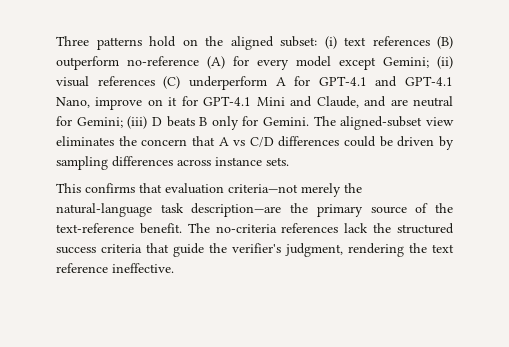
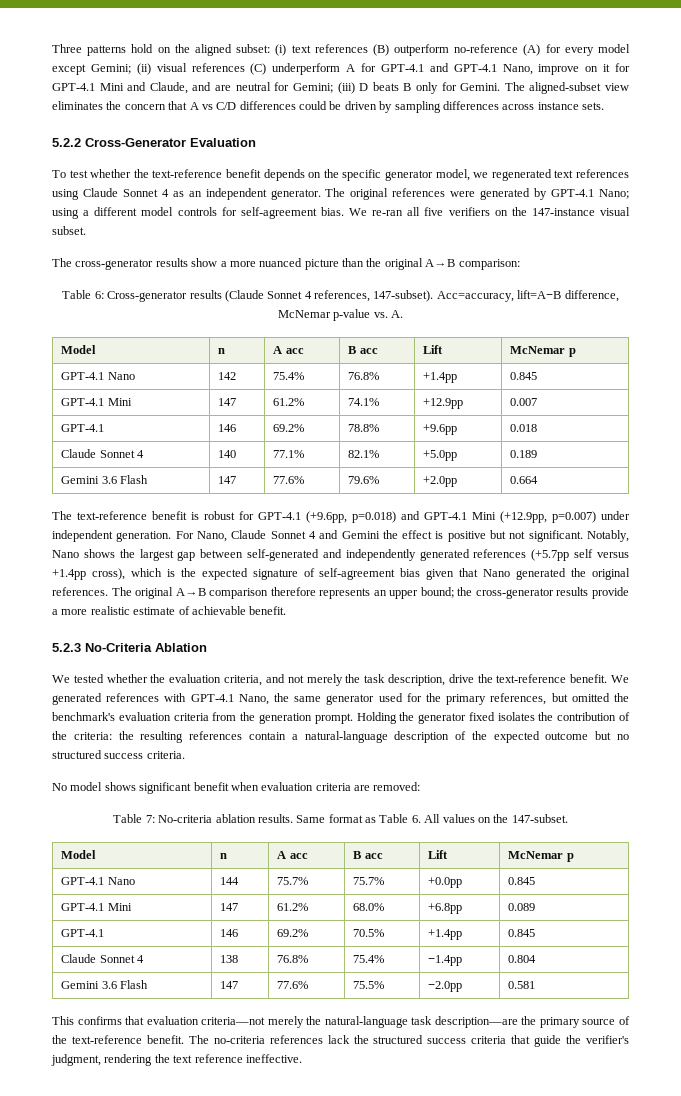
(289, 161) none -> [52,138,256,147] [52,169,630,181] [52,188,629,200] [52,207,630,219] [52,226,86,235] [52,258,520,270] [62,290,619,302] [277,309,404,321] [61,345,97,354] [218,348,226,354] [273,346,304,354] [348,346,378,354] [423,345,444,354] [510,346,576,357] [61,372,135,380] [218,372,237,380] [273,372,305,380] [348,372,380,380] [423,372,458,383] [510,372,538,380] [61,398,132,406] [218,398,237,406] [273,398,305,406] [348,398,380,406] [423,398,464,409] [510,398,538,406] [61,424,105,432] [218,424,237,432] [273,424,305,432] [348,424,380,432] [423,424,458,435] [510,424,538,432] [61,449,145,458] [218,450,237,458] [273,450,305,458] [348,450,380,458] [423,450,458,461] [510,450,538,458] [61,475,149,484] [218,476,237,484] [273,476,305,484] [348,476,380,484] [423,476,458,487] [510,476,539,484] [52,511,630,523] [52,530,629,542] [52,549,629,561] [52,568,630,580] [52,587,630,599] [52,606,287,615] [52,643,207,652] [52,674,629,686] [52,693,629,705] [52,712,630,724] [52,731,629,743] [52,750,185,759] [52,782,421,794] [113,814,568,823] [61,850,97,859] [220,853,228,859] [277,851,308,859] [353,851,383,859] [428,850,449,859] [508,851,574,862] [61,877,135,885] [220,877,240,885] [277,877,309,885] [353,877,385,885] [428,877,463,888] [508,877,536,885] [61,903,132,911] [220,903,239,911] [277,903,309,911] [353,903,385,911] [428,903,463,914] [508,903,536,911] [61,929,105,937] [220,929,239,937] [277,929,309,937] [353,929,385,937] [428,929,463,940] [508,929,536,937] [61,954,145,963] [220,955,239,963] [277,955,309,963] [353,955,385,963] [428,955,463,966] [508,955,537,963] [61,980,149,989] [220,981,239,989] [277,981,309,989] [353,981,385,989] [428,981,463,992] [508,981,536,989] // 5.2.2 Cross-Generator Evaluation // To test whether the text-reference benefit depends on the specific generator model, we regenerated text references using Claude Sonnet 4 as an independent generator. The original references were generated by GPT-4.1 Nano; using a different model controls for self-agreement bias. We re-ran all five verifiers on the 147-instance visual subset. // The cross-generator results show a more nuanced picture than the original A→B comparison: // Table 6: Cross-generator results (Claude Sonnet 4 references, 147-subset). Acc=accuracy, lift=A−B difference, McNemar p-value vs. A. // Model | n | A acc | B acc | Lift | McNemar p // GPT-4.1 Nano | 142 | 75.4% | 76.8% | +1.4pp | 0.845 // GPT-4.1 Mini | 147 | 61.2% | 74.1% | +12.9pp | 0.007 // GPT-4.1 | 146 | 69.2% | 78.8% | +9.6pp | 0.018 // Claude Sonnet 4 | 140 | 77.1% | 82.1% | +5.0pp | 0.189 // Gemini 3.6 Flash | 147 | 77.6% | 79.6% | +2.0pp | 0.664 // The text-reference benefit is robust for GPT-4.1 (+9.6pp, p=0.018) and GPT-4.1 Mini (+12.9pp, p=0.007) under independent generation. For Nano, Claude Sonnet 4 and Gemini the effect is positive but not significant. Notably, Nano shows the largest gap between self-generated and independently generated references (+5.7pp self versus +1.4pp cross), which is the expected signature of self-agreement bias given that Nano generated the original references. The original A→B comparison therefore represents an upper bound; the cross-generator results provide a more realistic estimate of achievable benefit. // 5.2.3 No-Criteria Ablation // We tested whether the evaluation criteria, and not merely the task description, drive the text-reference benefit. We generated references with GPT-4.1 Nano, the same generator used for the primary references, but omitted the benchmark's evaluation criteria from the generation prompt. Holding the generator fixed isolates the contribution of the criteria: the resulting references contain a natural-language description of the expected outcome but no structured success criteria. // No model shows significant benefit when evaluation criteria are removed: // Table 7: No-criteria ablation results. Same format as Table 6. All values on the 147-subset. // Model | n | A acc | B acc | Lift | McNemar p // GPT-4.1 Nano | 144 | 75.7% | 75.7% | +0.0pp | 0.845 // GPT-4.1 Mini | 147 | 61.2% | 68.0% | +6.8pp | 0.089 // GPT-4.1 | 146 | 69.2% | 70.5% | +1.4pp | 0.845 // Claude Sonnet 4 | 138 | 76.8% | 75.4% | −1.4pp | 0.804 // Gemini 3.6 Flash | 147 | 77.6% | 75.5% | −2.0pp | 0.581

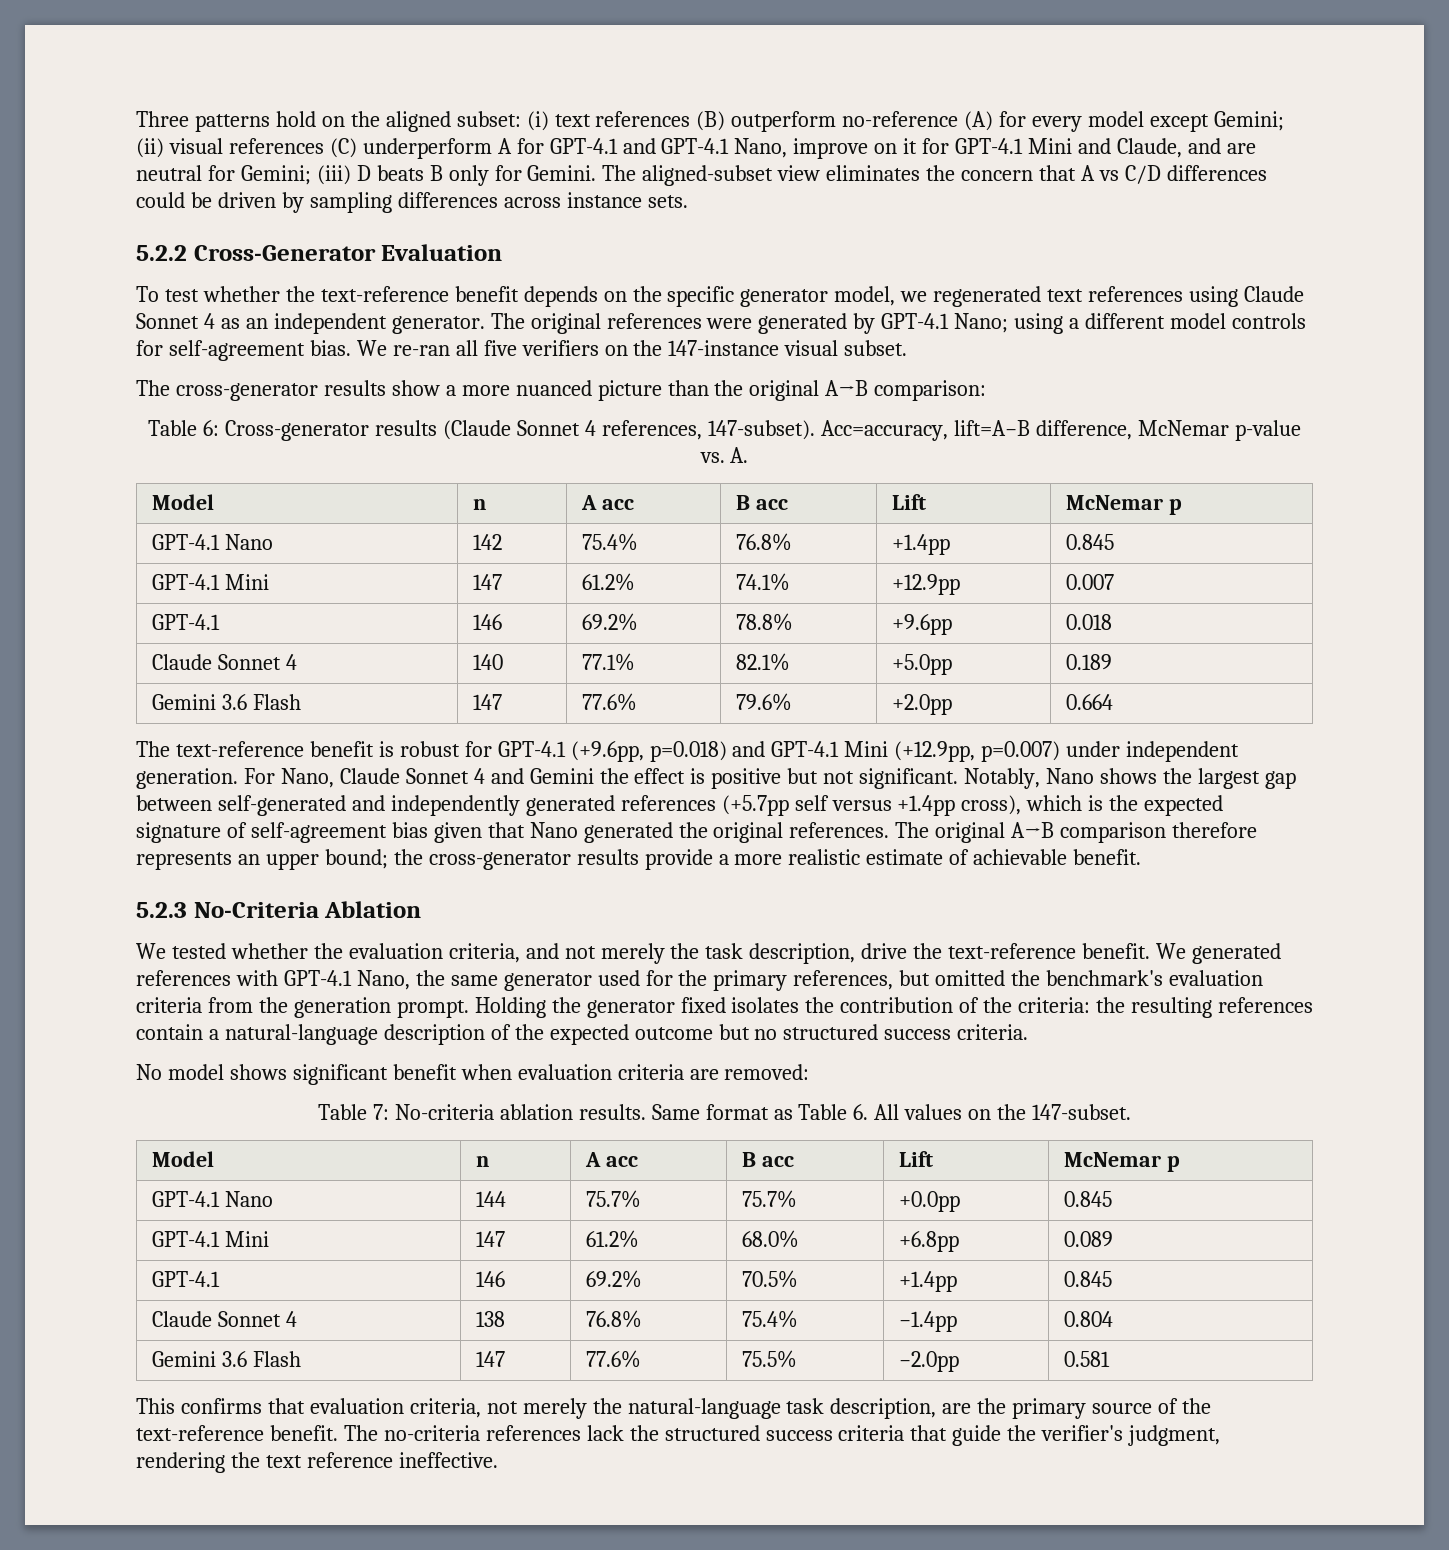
[201,1017,266,1025] criteria—not -> [409,1398,518,1418] criteria, not
[434,1016,518,1028] description—are -> [830,1398,972,1419] description, are

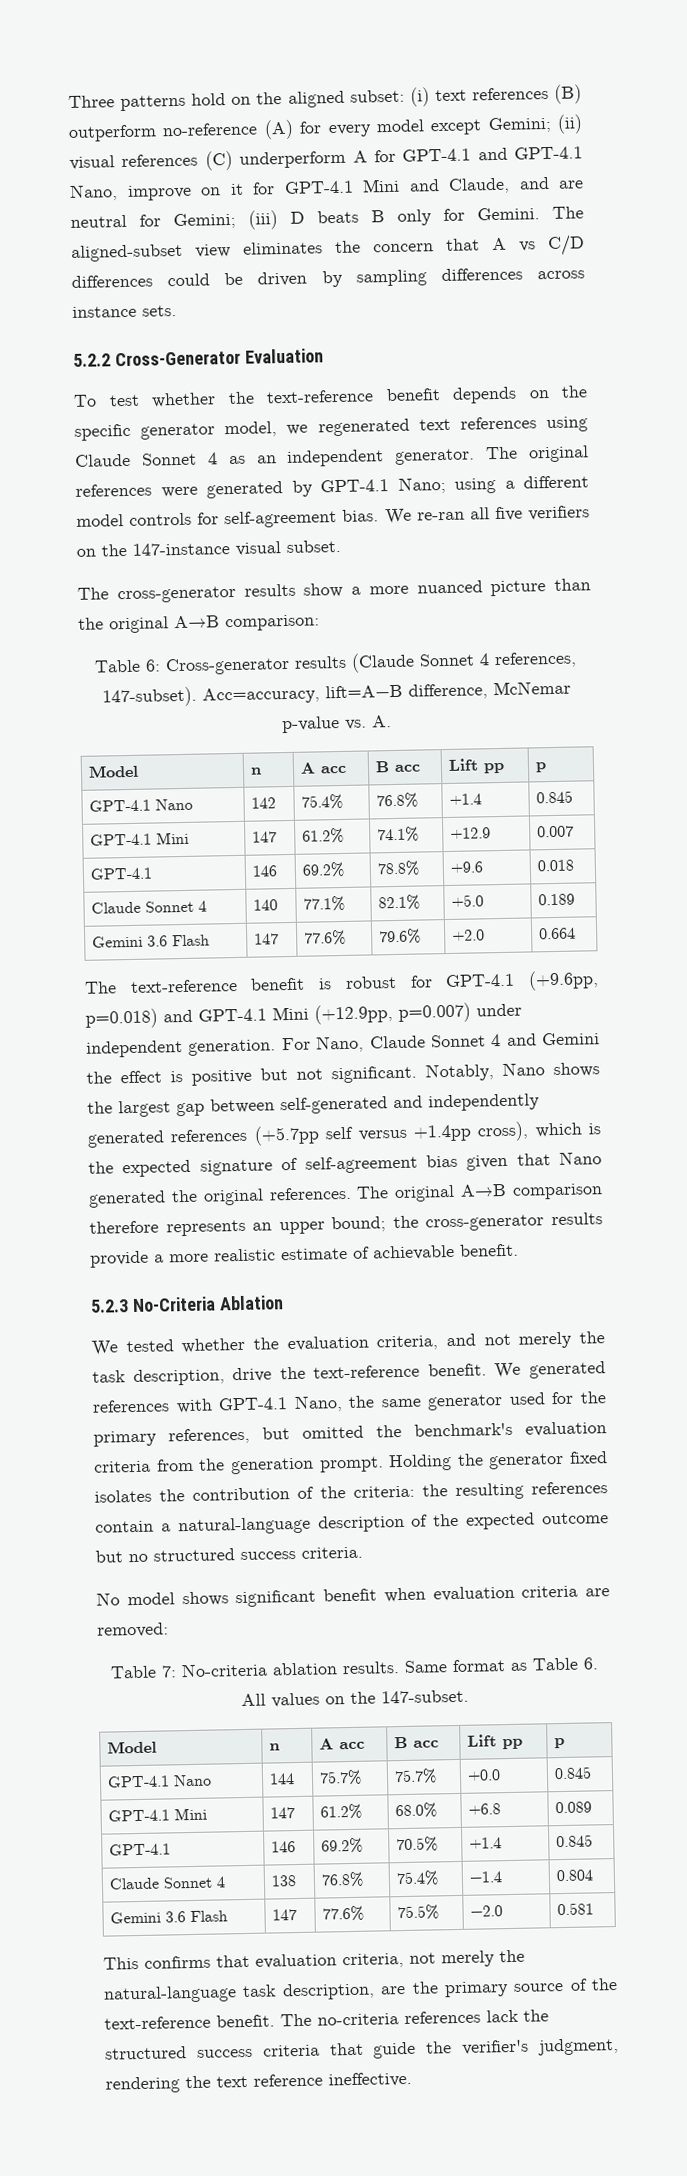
[1065,495,1163,510] | McNemar -> [483,762,506,774] pp |
[891,534,950,555] +1.4pp -> [449,793,483,805] +1.4
[891,574,960,595] +12.9pp -> [450,827,492,839] +12.9
[891,614,952,635] +9.6pp -> [450,861,484,873] +9.6
[891,654,952,675] +5.0pp -> [451,894,485,907] +5.0
[891,694,952,715] +2.0pp -> [452,929,486,941] +2.0
[1063,1152,1161,1167] | McNemar -> [502,1738,524,1750] pp |
[898,1191,960,1212] +0.0pp -> [467,1769,502,1781] +0.0
[898,1231,959,1252] +6.8pp -> [468,1803,502,1815] +6.8
[898,1271,957,1292] +1.4pp -> [469,1837,503,1849] +1.4
[898,1311,957,1332] −1.4pp -> [469,1871,503,1883] −1.4
[898,1351,959,1372] −2.0pp -> [470,1905,504,1917] −2.0

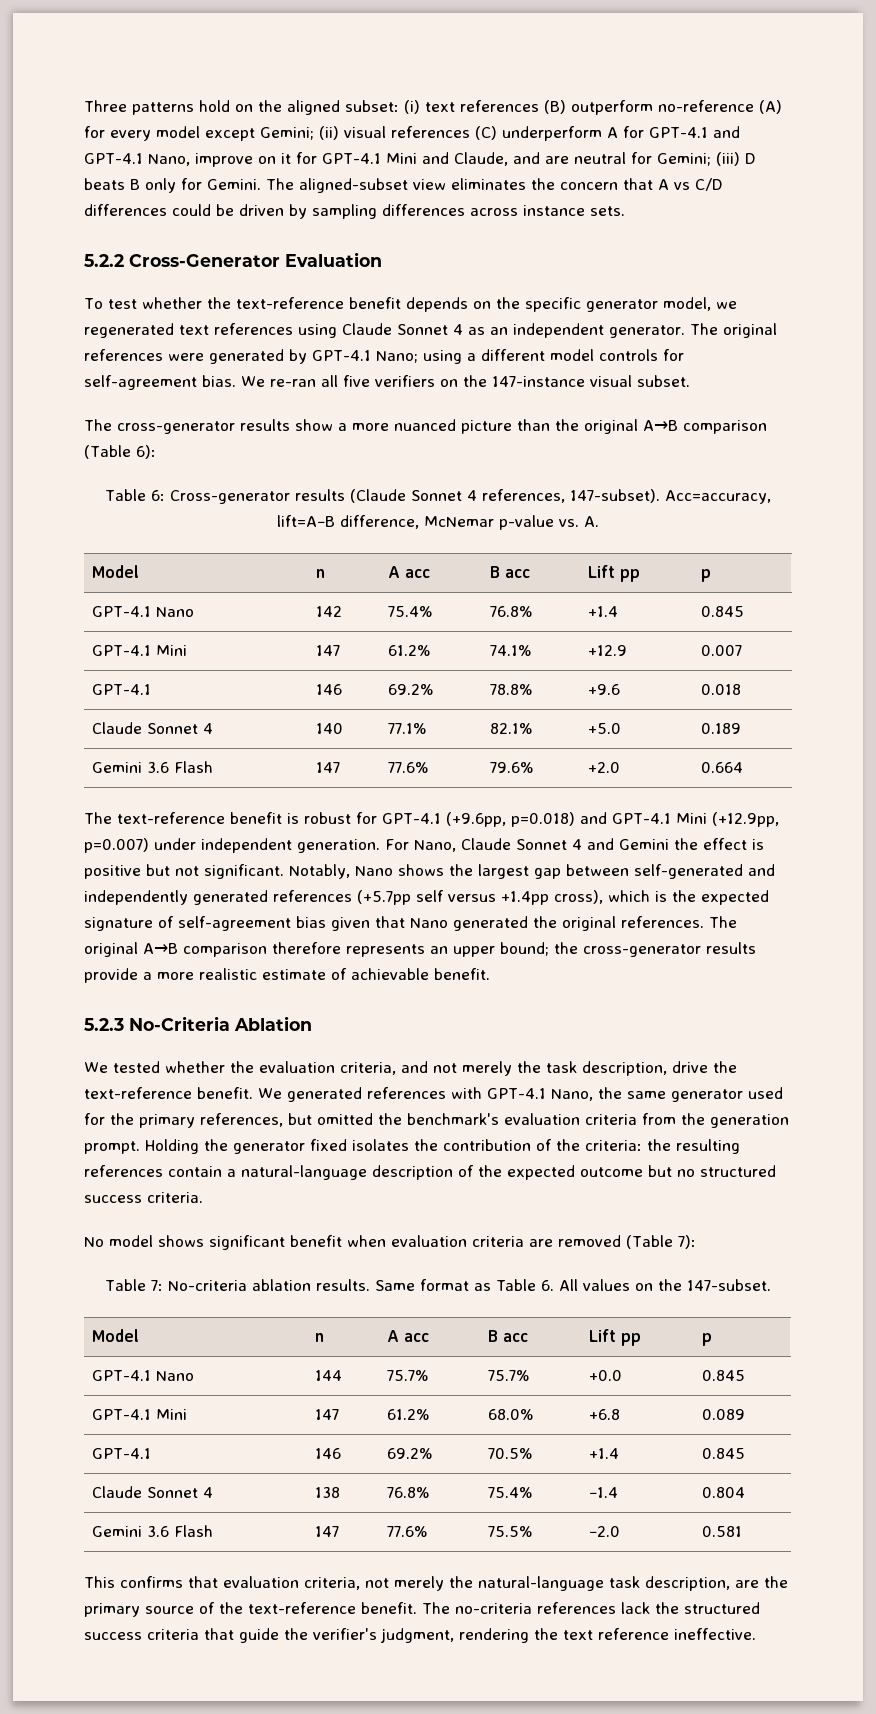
[225,614,320,632] comparison: -> [683,420,767,434] [84,445,156,459] comparison (Table 6):
[97,1622,169,1638] removed: -> [558,1235,696,1249] removed (Table 7):

